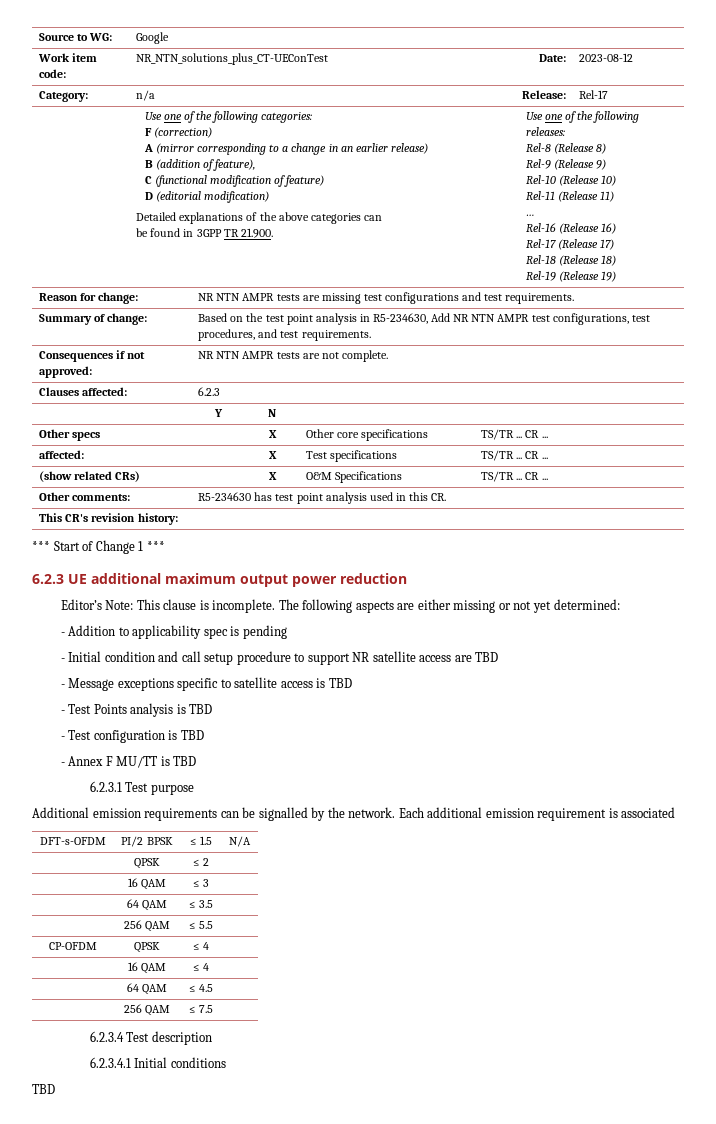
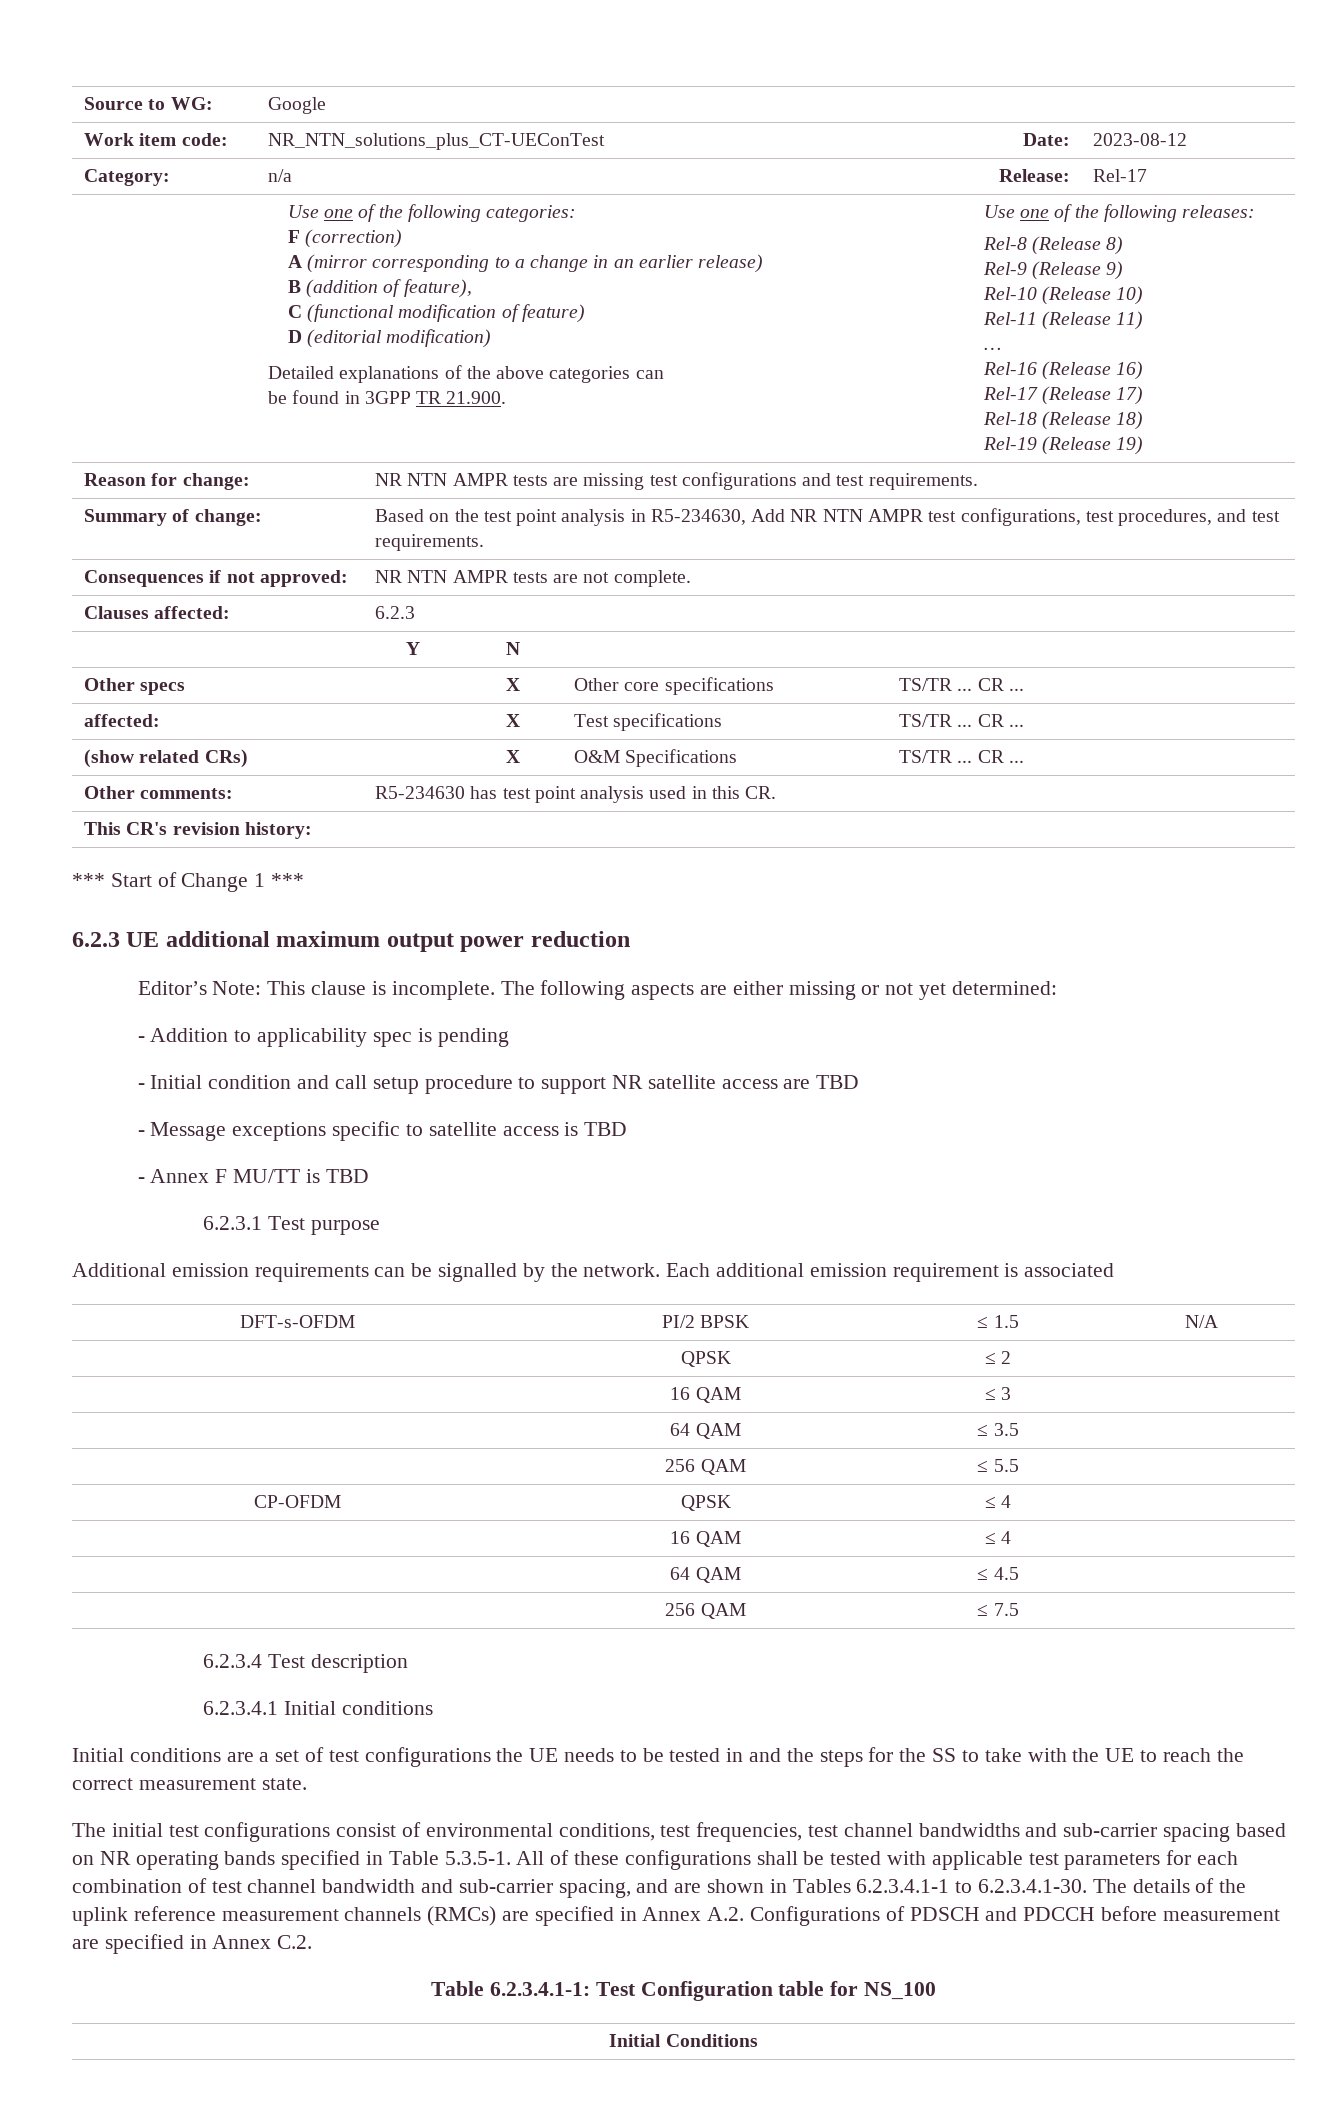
[60,703,213,717] [60,730,204,743] // - Test Points analysis is TBD // - Test configuration is TBD -> (628, 1129) none
[32,1084,55,1094] TBD -> [72,1747,1244,1767] [72,1778,307,1790] [72,1822,1286,1842] [72,1850,1239,1870] [72,1878,1247,1898] [72,1906,1280,1926] [72,1934,313,1954] [431,1981,936,2001] [609,2034,758,2047] Initial conditions are a set of test configurations the UE needs to be tested in and the steps for the SS to take with the UE to reach the correct measurement state. // The initial test configurations consist of environmental conditions, test frequencies, test channel bandwidths and sub-carrier spacing based on NR operating bands specified in Table 5.3.5-1. All of these configurations shall be tested with applicable test parameters for each combination of test channel bandwidth and sub-carrier spacing, and are shown in Tables 6.2.3.4.1-1 to 6.2.3.4.1-30. The details of the uplink reference measurement channels (RMCs) are specified in Annex A.2. Configurations of PDSCH and PDCCH before measurement are specified in Annex C.2. // Table 6.2.3.4.1-1: Test Configuration table for NS_100 // Initial Conditions

